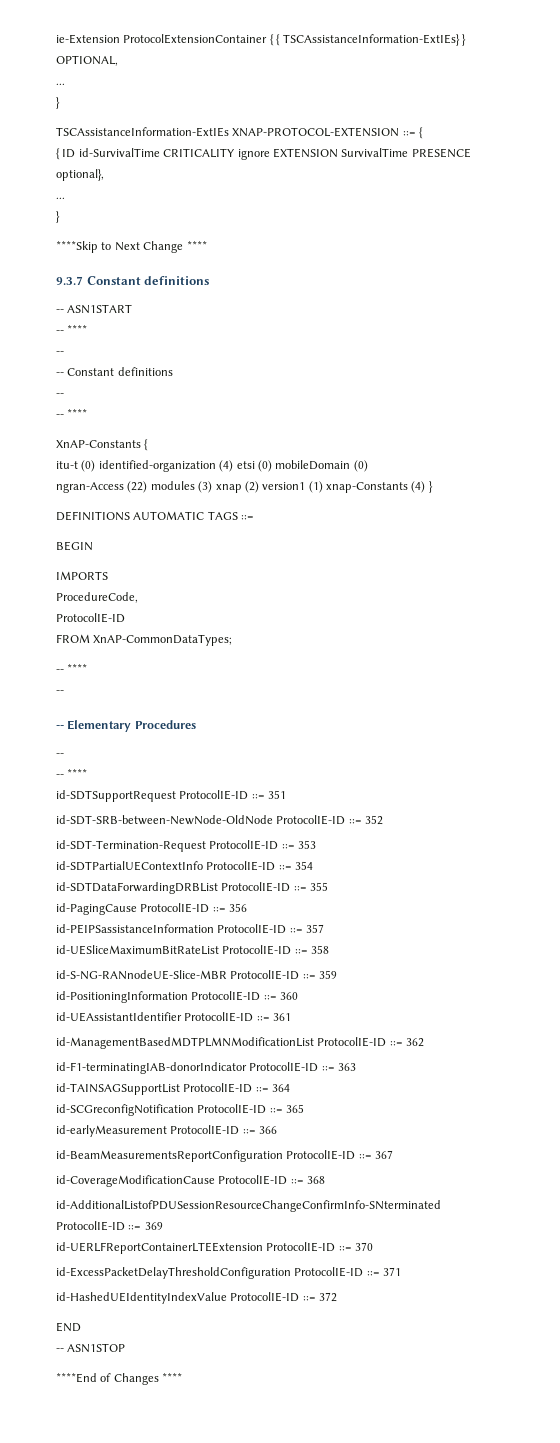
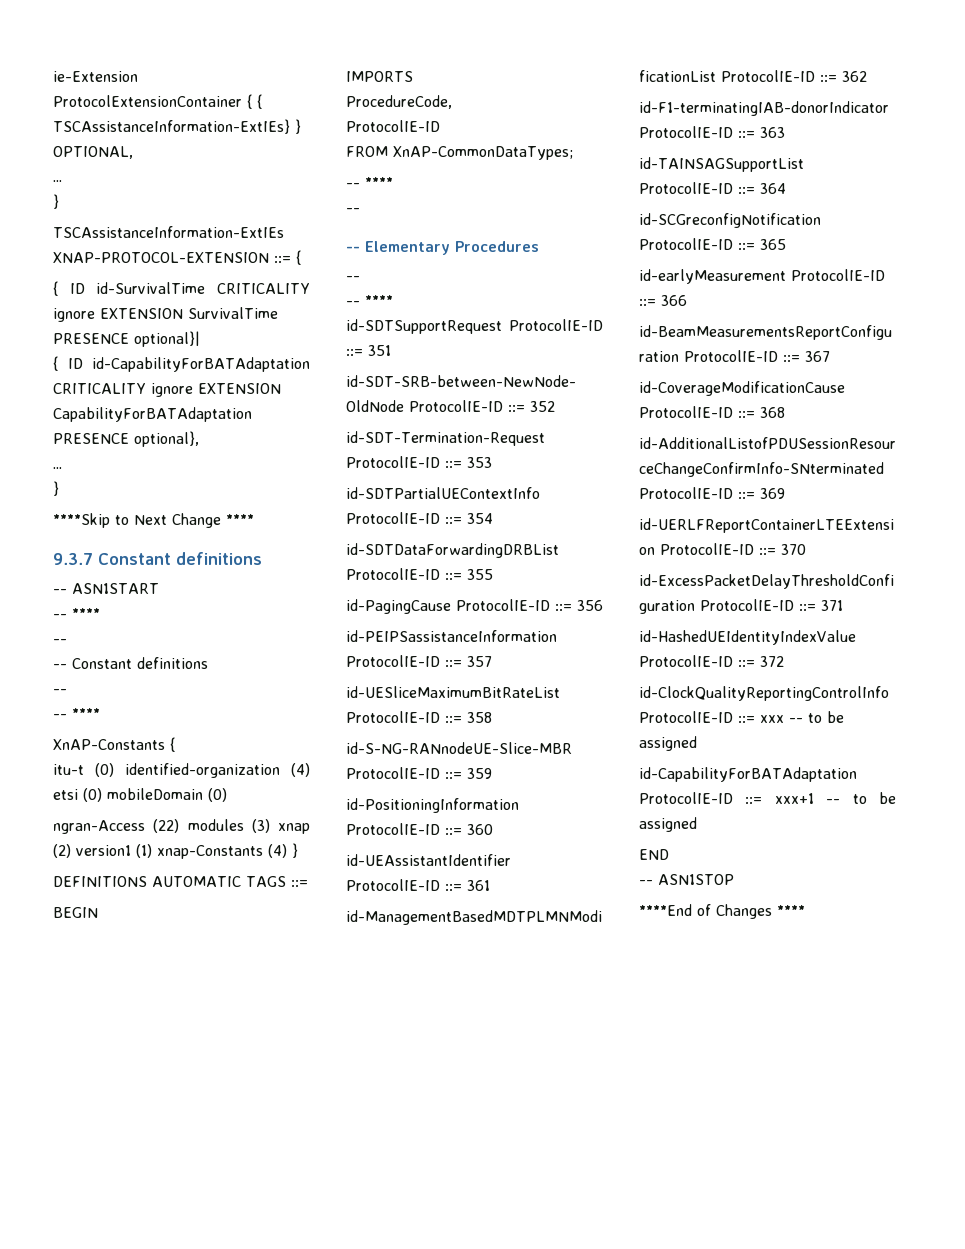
(471, 153) none -> [134,331,200,347] [53,356,311,372] [53,383,281,397] [53,407,252,422] [53,433,129,444] optional}| // { ID id-CapabilityForBATAdaptation CRITICALITY ignore EXTENSION CapabilityForBATAdaptation PRESENCE
(338, 1297) none -> [639,686,889,701] [639,711,844,723] [639,736,697,751] [639,767,857,782] [639,792,896,804] [639,817,697,832] // id-ClockQualityReportingControlInfo ProtocolIE-ID ::= xxx -- to be assigned // id-CapabilityForBATAdaptation ProtocolIE-ID ::= xxx+1 -- to be assigned

